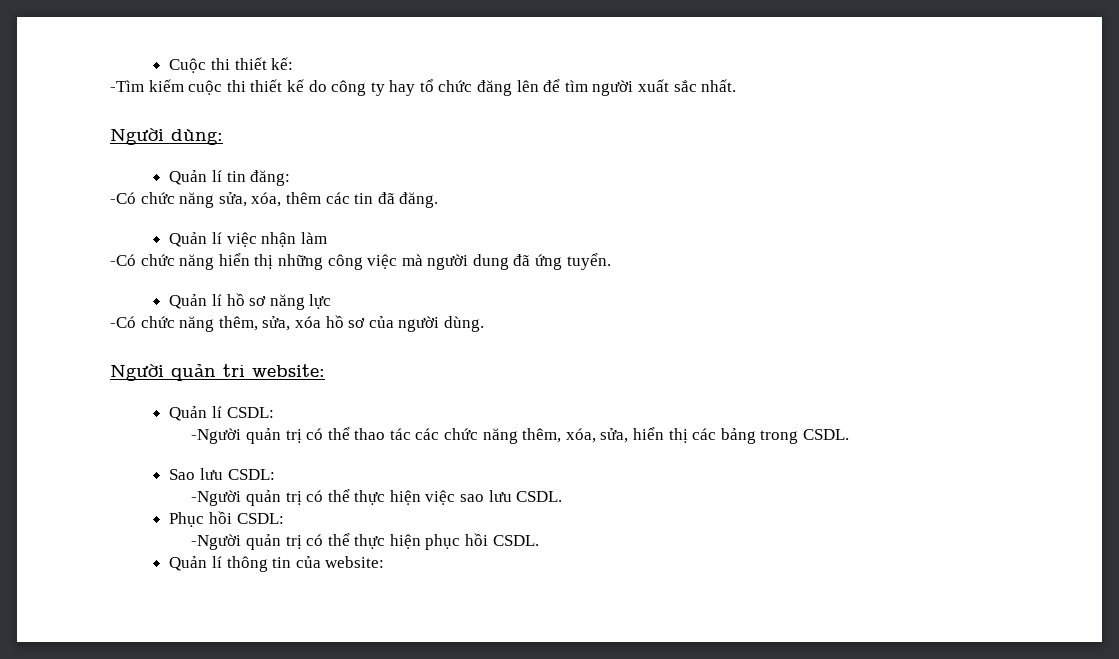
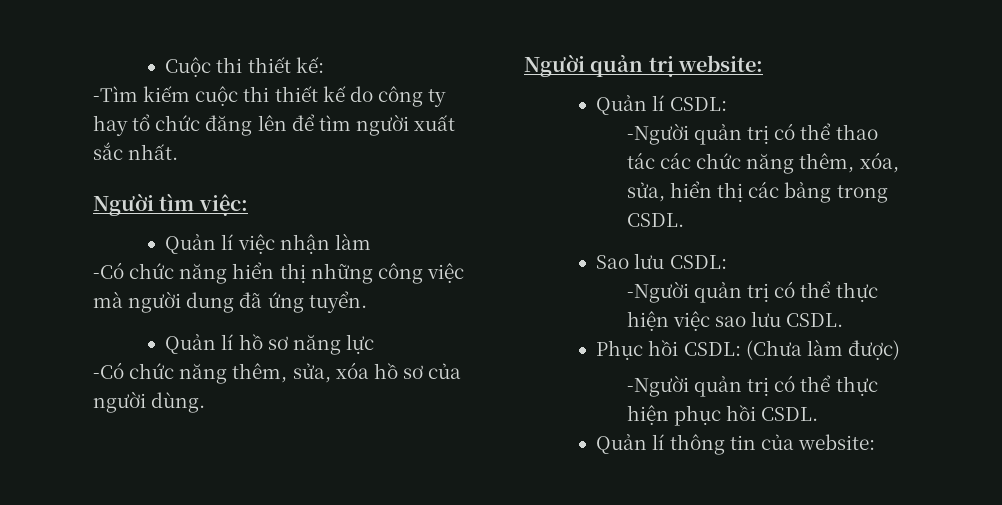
[171,129,223,145] [169,170,291,186] [110,192,439,208] dùng: // Quản lí tin đăng: // -Có chức năng sửa, xóa, thêm các tin đã đăng. -> [159,193,248,216] tìm việc:
(284, 518) none -> [745,339,900,360] (Chưa làm được)

